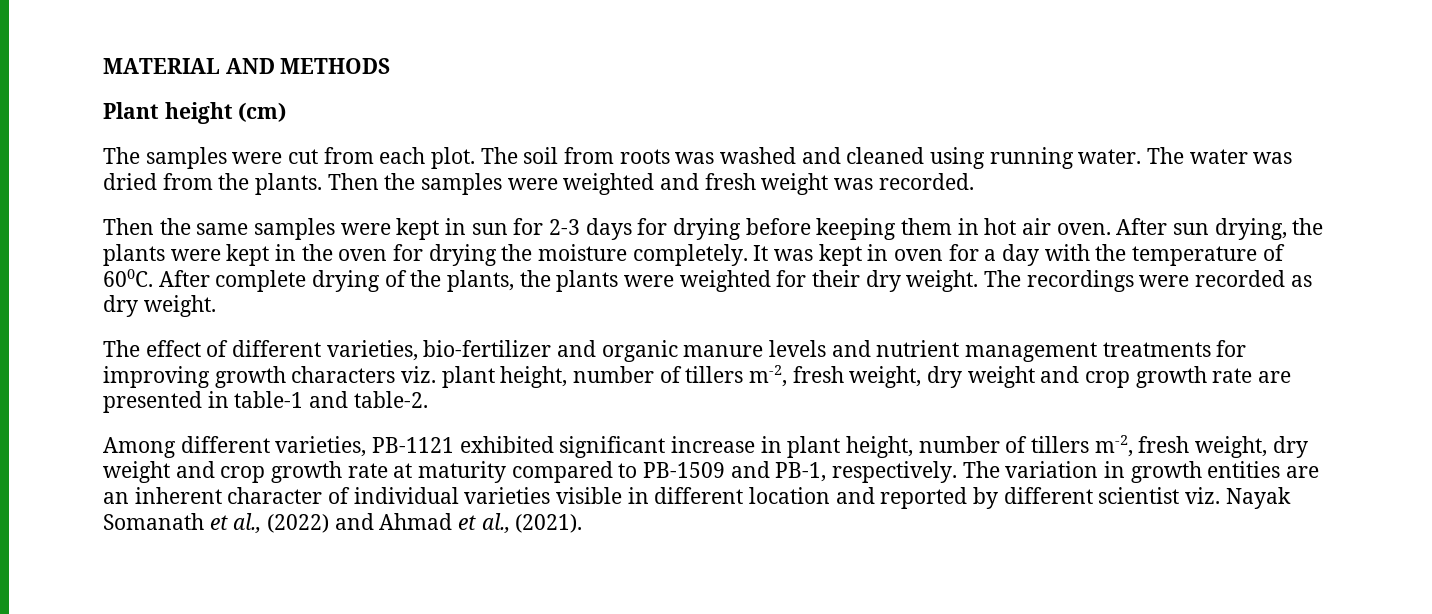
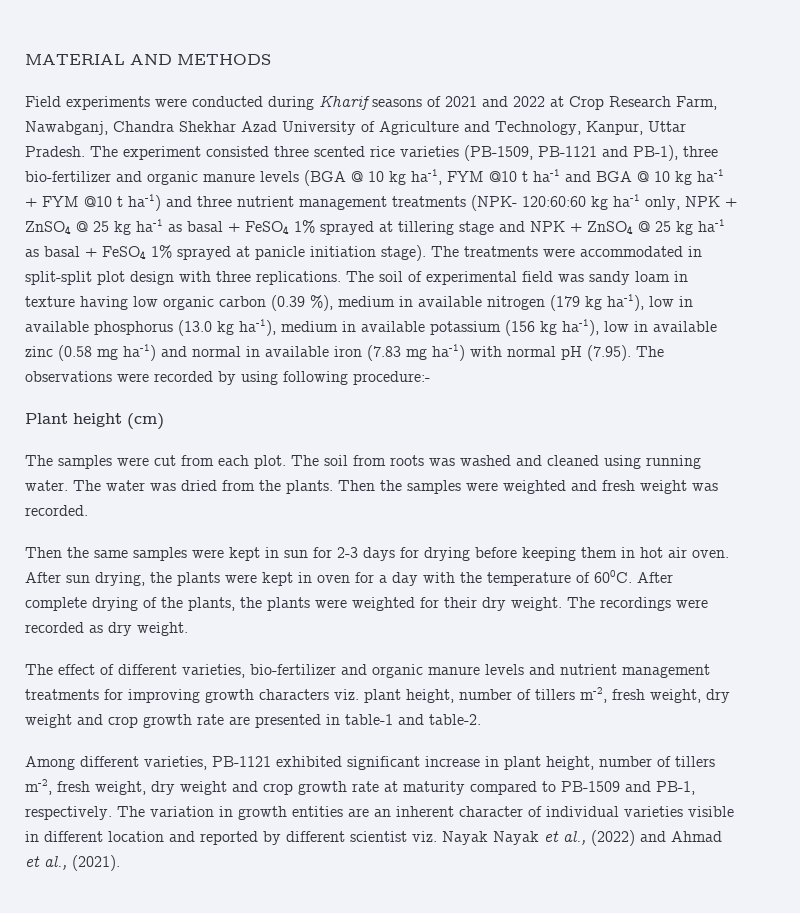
(391, 66) none -> [25,95,717,110] [25,121,686,135] [25,145,718,161] [25,169,724,186] [25,194,737,211] [25,219,725,235] [25,245,702,261] [25,271,688,285] [25,294,693,311] [25,319,717,336] [25,344,664,361] [25,371,430,385] // Field experiments were conducted during Kharif seasons of 2021 and 2022 at Crop Research Farm, Nawabganj, Chandra Shekhar Azad University of Agriculture and Technology, Kanpur, Uttar Pradesh. The experiment consisted three scented rice varieties (PB-1509, PB-1121 and PB-1), three bio-fertilizer and organic manure levels (BGA @ 10 kg ha-1, FYM @10 t ha-1 and BGA @ 10 kg ha-1 + FYM @10 t ha-1) and three nutrient management treatments (NPK- 120:60:60 kg ha-1 only, NPK + ZnSO4 @ 25 kg ha-1 as basal + FeSO4 1% sprayed at tillering stage and NPK + ZnSO4 @ 25 kg ha-1 as basal + FeSO4 1% sprayed at panicle initiation stage). The treatments were accommodated in split-split plot design with three replications. The soil of experimental field was sandy loam in texture having low organic carbon (0.39 %), medium in available nitrogen (179 kg ha-1), low in available phosphorus (13.0 kg ha-1), medium in available potassium (156 kg ha-1), low in available zinc (0.58 mg ha-1) and normal in available iron (7.83 mg ha-1) with normal pH (7.95). The observations were recorded by using following procedure:-
[301,244,889,266] the oven for drying the moisture completely. It was kept in -> (312, 577) none
[103,513,204,530] Somanath -> [493,831,539,845] Nayak

